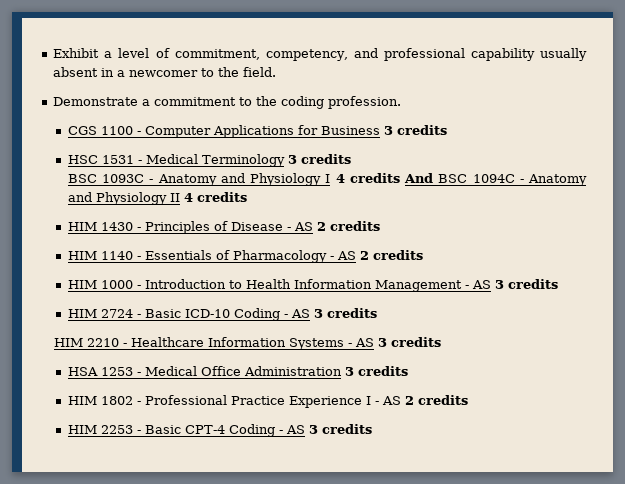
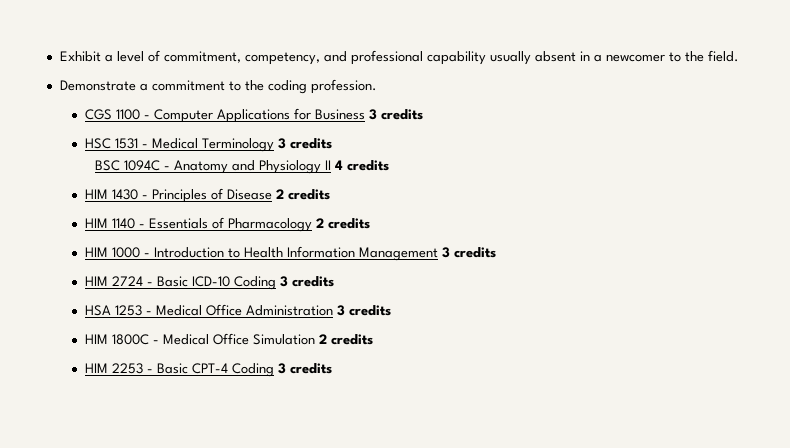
[102,173,468,186] 1093C - Anatomy and Physiology I 4 credits And BSC -> (120, 165) none
[286,222,313,231] - AS -> (273, 194) none
[329,251,356,260] - AS -> (313, 225) none
[464,280,491,289] - AS -> (439, 254) none
[283,308,377,318] [53,337,374,350] - AS 3 credits // HIM 2210 - Healthcare Information Systems - AS -> (277, 283) none
[100,395,401,408] 1802 - Professional Practice Experience I - AS -> [112,333,316,345] 1800C - Medical Office Simulation
[278,425,305,434] - AS -> (275, 370) none

